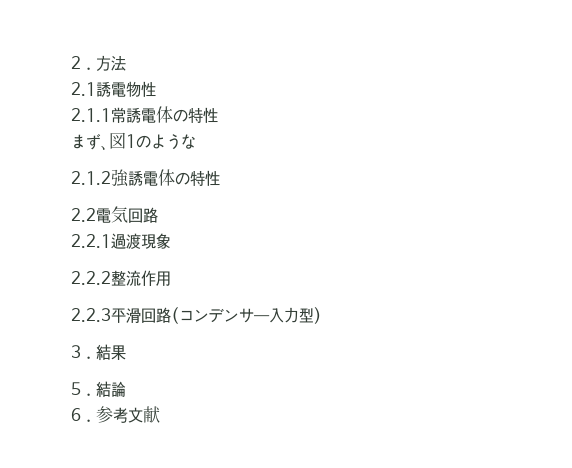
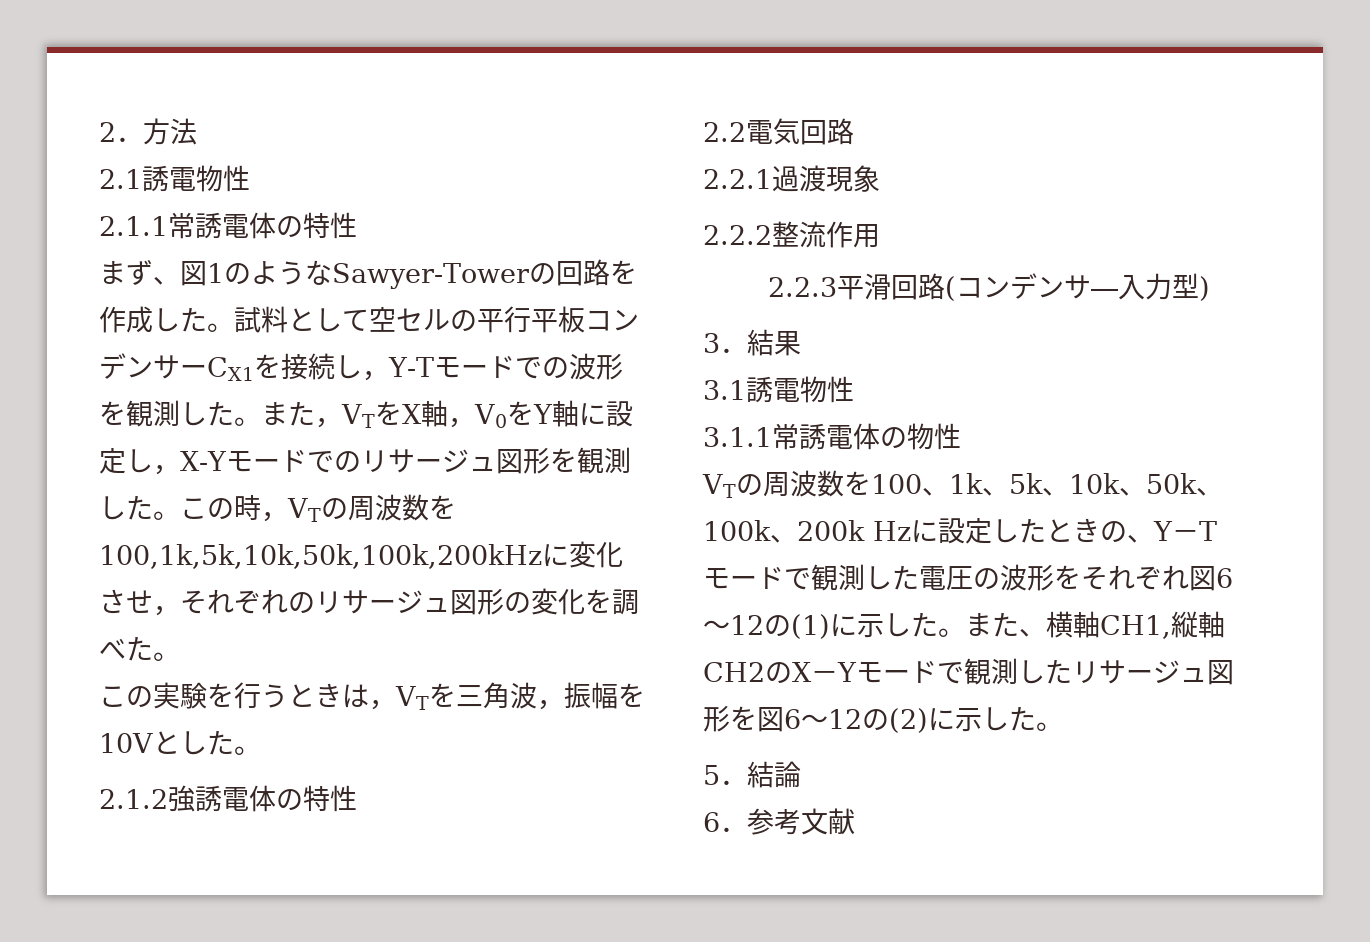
(196, 141) none -> [332,259,637,289] [99,306,639,333] [99,353,623,381] [99,400,633,428] [99,447,631,475] [99,494,456,522] [99,541,623,569] [99,588,639,616] [99,636,180,661] [99,682,645,710] [99,730,261,755] Sawyer-Towerの回路を作成した。試料として空セルの平行平板コンデンサーCX1を接続し，Y-Tモードでの波形を観測した。また，VTをX軸，V0をY軸に設定し，X-Yモードでのリサージュ図形を観測した。この時，VTの周波数を100,1k,5k,10k,50k,100k,200kHzに変化させ，それぞれのリサージュ図形の変化を調べた。 // この実験を行うときは，VTを三角波，振幅を10Vとした。
(126, 352) none -> [703,376,854,403] [703,423,961,450] [702,470,1223,498] [703,517,1217,544] [703,564,1233,591] [703,611,1225,639] [703,658,1234,685] [703,705,1063,733] // 3.1誘電物性 // 3.1.1常誘電体の物性 // VTの周波数を100、1k、5k、10k、50k、100k、200k Hzに設定したときの、Y－Tモードで観測した電圧の波形をそれぞれ図6～12の(1)に示した。また、横軸CH1,縦軸CH2のX－Yモードで観測したリサージュ図形を図6～12の(2)に示した。

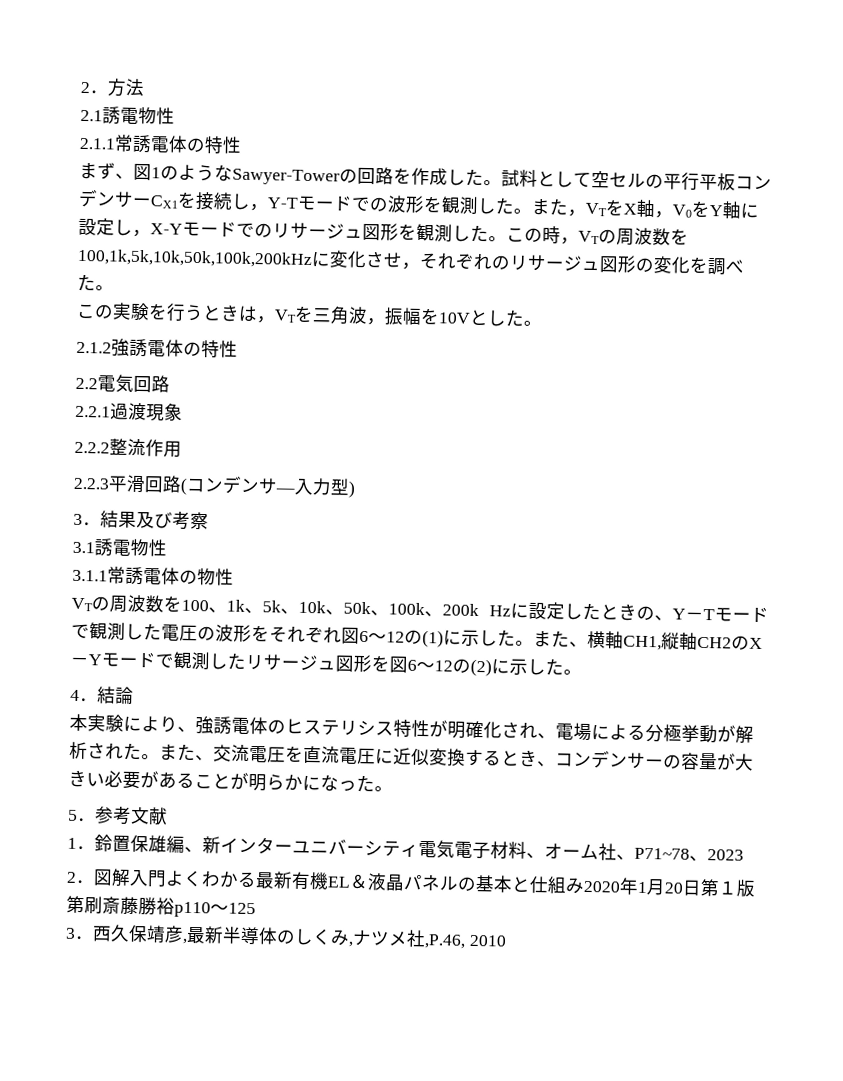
(801, 343) none -> [136,510,209,531] 及び考察
[703,765,720,785] 5 -> [70,689,80,701] 4
[703,808,855,835] 6．参考文献 -> [69,713,754,744] [69,741,754,771] [68,769,393,793] [68,806,168,826] [67,834,744,862] [66,868,756,897] [66,895,256,918] [65,924,507,949] 本実験により、強誘電体のヒステリシス特性が明確化され、電場による分極挙動が解析された。また、交流電圧を直流電圧に近似変換するとき、コンデンサーの容量が大きい必要があることが明らかになった。 // 5．参考文献 // 1．鈴置保雄編、新インターユニバーシティ電気電子材料、オーム社、P71~78、2023 // 2．図解入門よくわかる最新有機EL＆液晶パネルの基本と仕組み2020年1月20日第１版第刷斎藤勝裕p110～125 // 3．西久保靖彦,最新半導体のしくみ,ナツメ社,P.46, 2010

